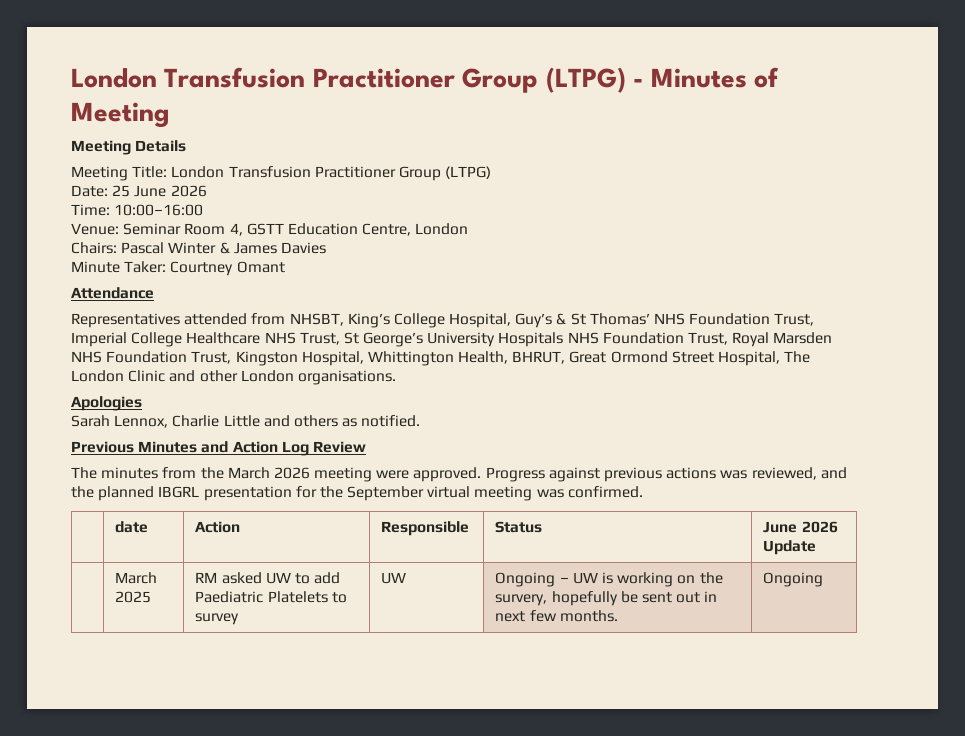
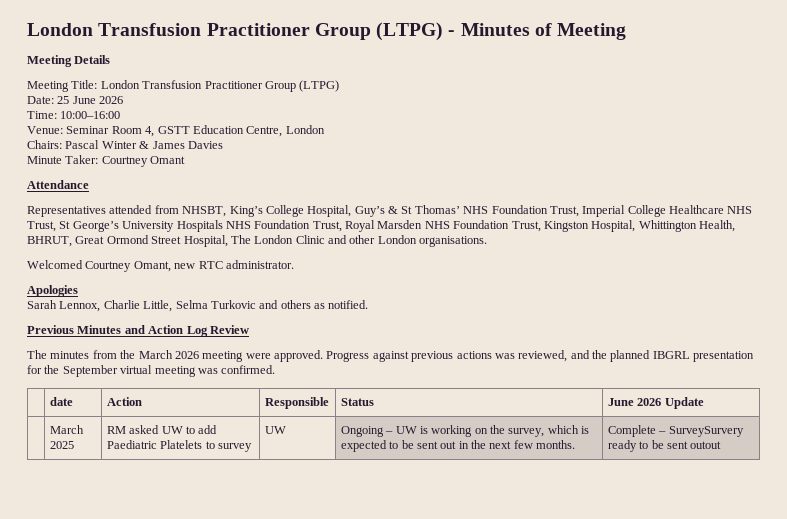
(396, 377) none -> [27,260,294,272] // Welcomed Courtney Omant, new RTC administrator.
[223,415,260,427] Little -> [143,300,256,312] Little, Selma Turkovic
[495,591,618,606] survery, hopefully -> [508,425,590,437] [340,440,399,452] survey, which is expected to
(718, 596) none -> [471,440,487,449] the
[763,572,824,587] Ongoing -> [607,425,744,437] [607,440,722,452] Complete – SurveySurvery ready to be sent outout

